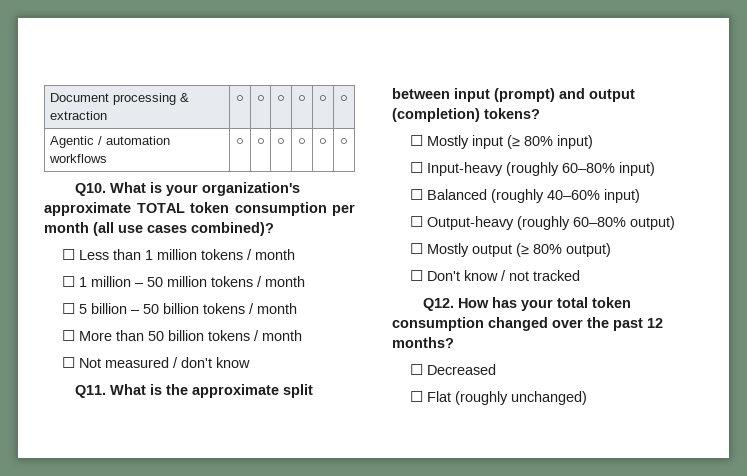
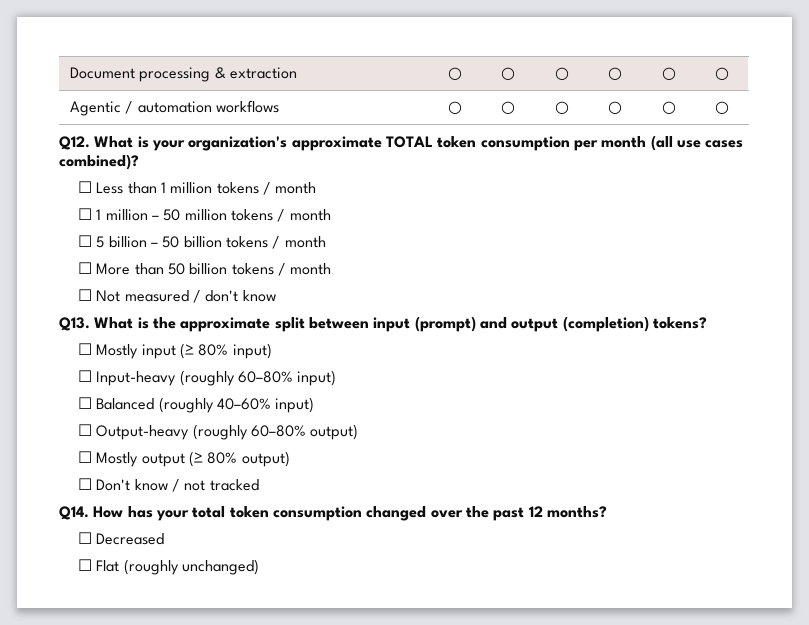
[75,183,107,196] Q10. -> [59,136,90,150] Q12.
[75,385,107,398] Q11. -> [59,317,90,331] Q13.
[423,298,455,311] Q12. -> [59,506,89,520] Q14.

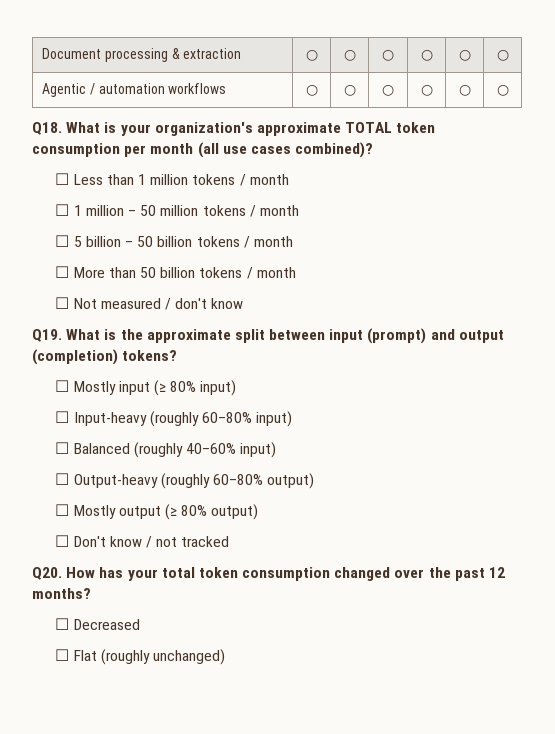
[59,136,90,150] Q12. -> [32,122,62,135] Q18.
[59,317,90,331] Q13. -> [32,329,62,342] Q19.
[59,506,89,520] Q14. -> [32,567,62,580] Q20.

